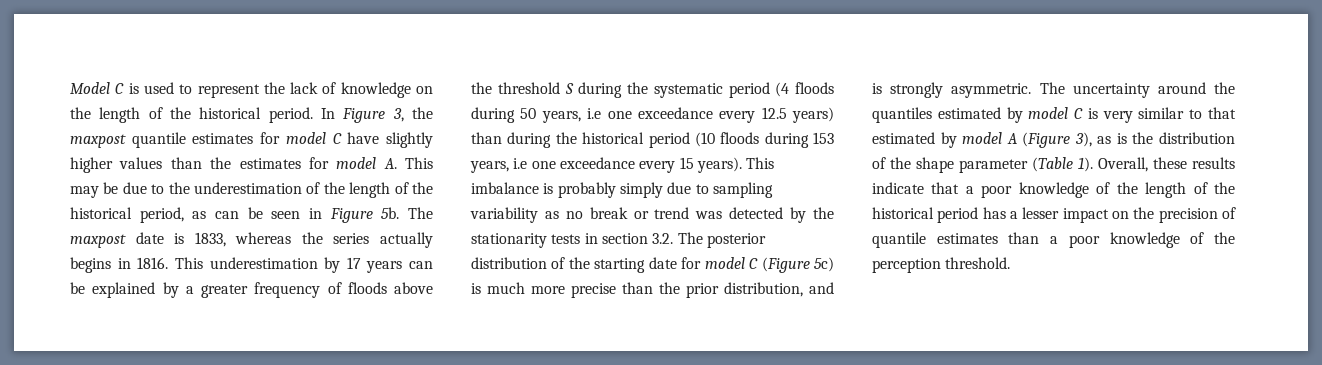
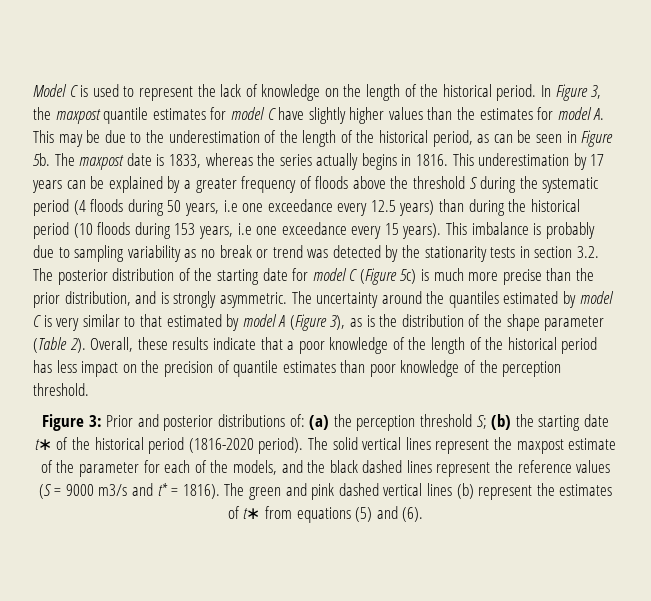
[619,182,663,198] simply -> (595, 230) none
[1078,157,1093,172] 1). -> [69,338,86,353] 2).
[1010,207,1060,219] a lesser -> [56,360,77,373] less
[1050,236,1059,244] a -> (366, 366) none
(1011, 263) none -> [42,414,609,431] [34,437,617,454] [40,460,611,477] [38,483,613,500] [227,506,424,523] // Figure 3: Prior and posterior distributions of: (a) the perception threshold S; (b) the starting date t∗ of the historical period (1816-2020 period). The solid vertical lines represent the maxpost estimate of the parameter for each of the models, and the black dashed lines represent the reference values (S = 9000 m3/s and t* = 1816). The green and pink dashed vertical lines (b) represent the estimates of t∗ from equations (5) and (6).

